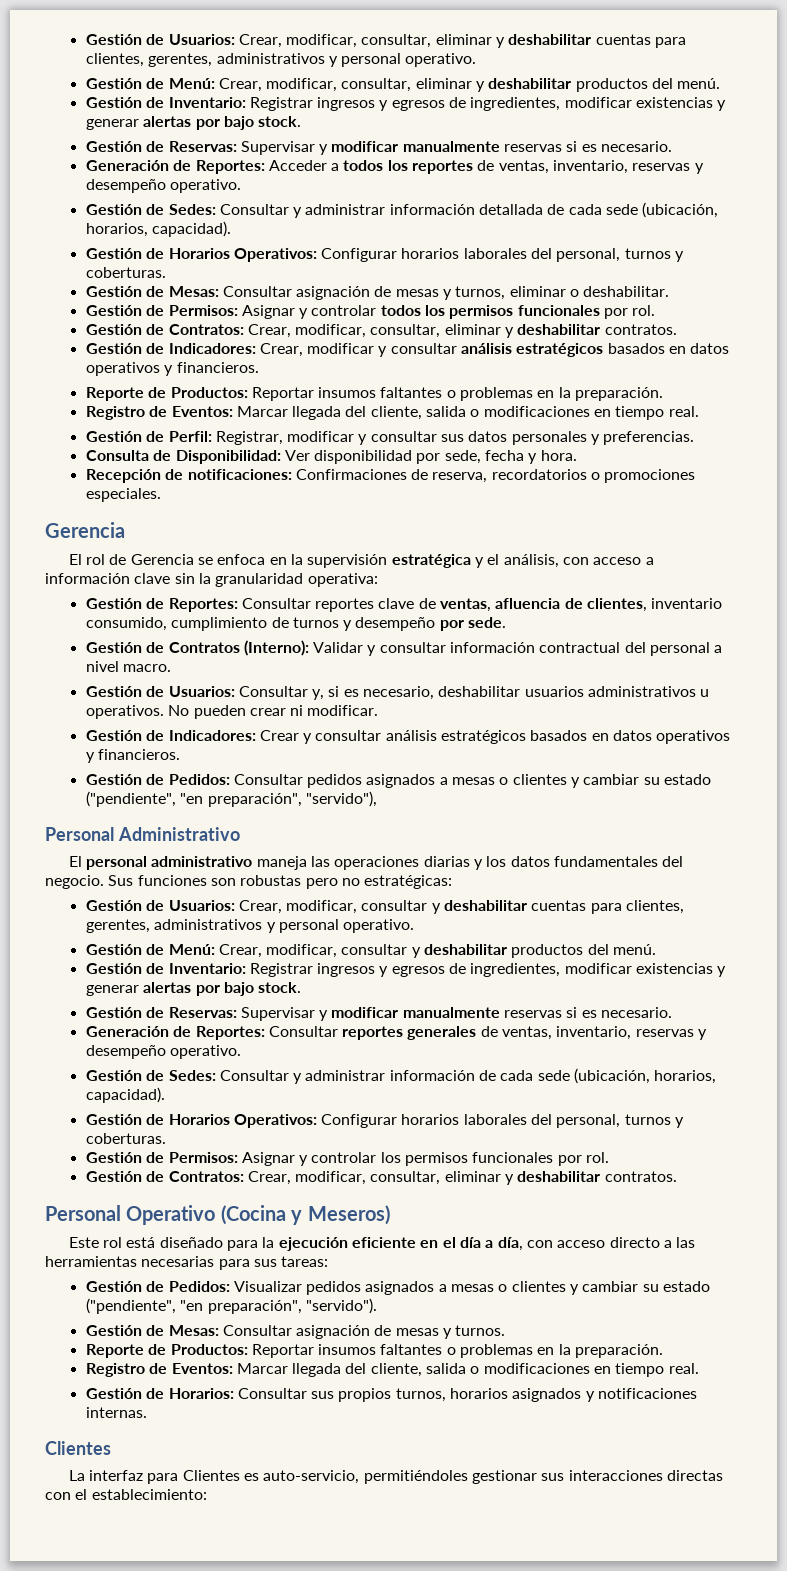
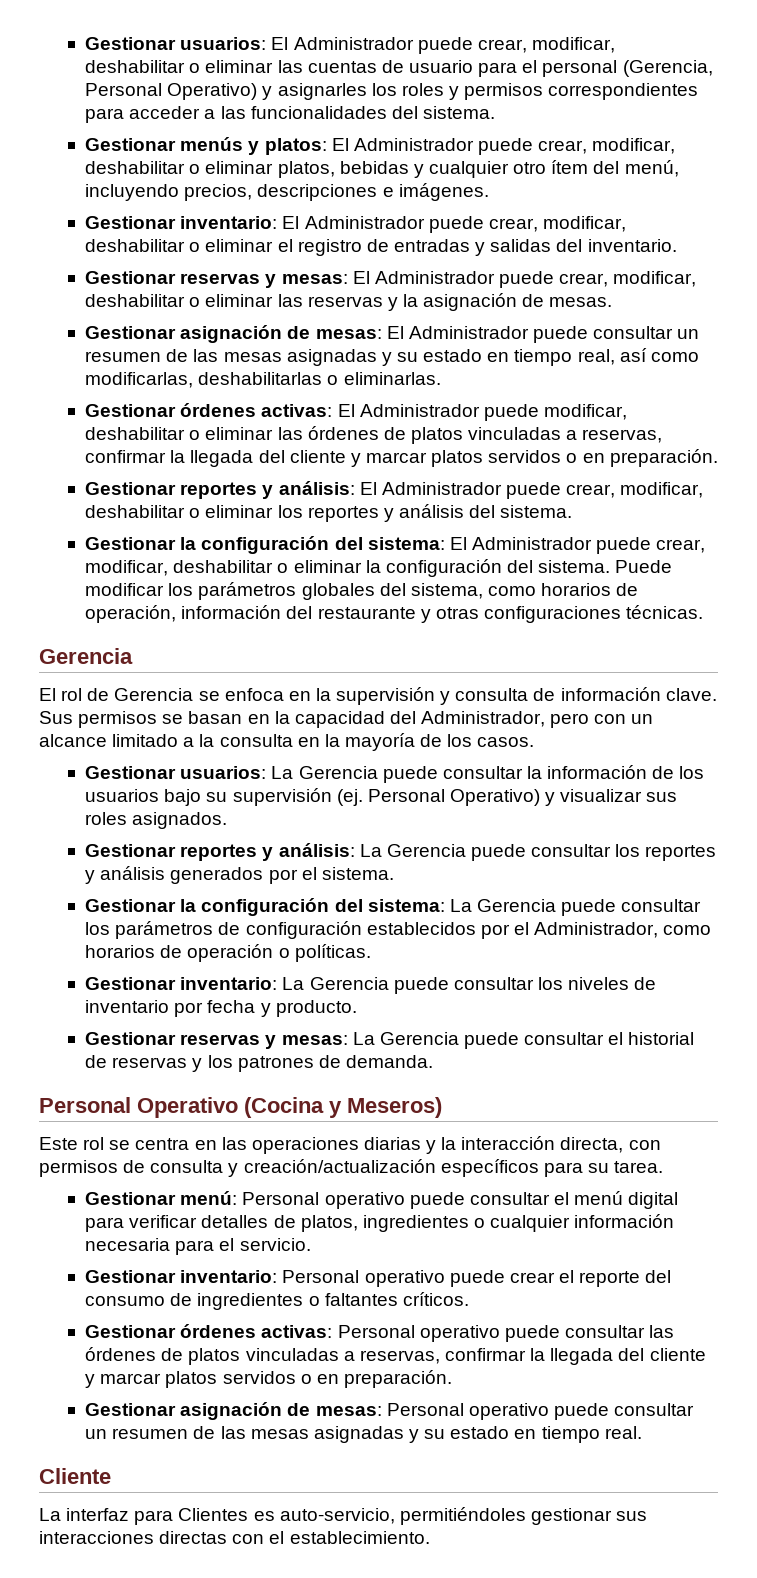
[85,34,687,48] [85,53,477,67] [85,78,721,92] [85,97,727,111] [85,116,302,130] [85,141,673,155] [85,160,704,174] [85,179,242,193] [85,202,719,218] [85,221,232,237] [85,248,685,262] [85,267,166,278] [85,286,670,300] [85,305,656,319] [85,324,677,338] [85,343,730,357] [85,362,259,376] [85,387,664,401] [85,406,699,420] [85,431,695,445] [85,450,577,464] [85,469,696,483] [85,488,161,502] Gestión de Usuarios: Crear, modificar, consultar, eliminar y deshabilitar cuentas para clientes, gerentes, administrativos y personal operativo. // Gestión de Menú: Crear, modificar, consultar, eliminar y deshabilitar productos del menú. // Gestión de Inventario: Registrar ingresos y egresos de ingredientes, modificar existencias y generar alertas por bajo stock. // Gestión de Reservas: Supervisar y modificar manualmente reservas si es necesario. // Generación de Reportes: Acceder a todos los reportes de ventas, inventario, reservas y desempeño operativo. // Gestión de Sedes: Consultar y administrar información detallada de cada sede (ubicación, horarios, capacidad). // Gestión de Horarios Operativos: Configurar horarios laborales del personal, turnos y coberturas. // Gestión de Mesas: Consultar asignación de mesas y turnos, eliminar o deshabilitar. // Gestión de Permisos: Asignar y controlar todos los permisos funcionales por rol. // Gestión de Contratos: Crear, modificar, consultar, eliminar y deshabilitar contratos. // Gestión de Indicadores: Crear, modificar y consultar análisis estratégicos basados en datos operativos y financieros. // Reporte de Productos: Reportar insumos faltantes o problemas en la preparación. // Registro de Eventos: Marcar llegada del cliente, salida o modificaciones en tiempo real. // Gestión de Perfil: Registrar, modificar y consultar sus datos personales y preferencias. // Consulta de Disponibilidad: Ver disponibilidad por sede, fecha y hora. // Recepción de notificaciones: Confirmaciones de reserva, recordatorios o promociones especiales. -> [85,37,616,54] [85,60,713,77] [85,83,699,100] [85,106,496,123] [85,137,676,155] [85,160,679,178] [85,183,489,201] [85,216,627,233] [85,239,677,256] [85,271,697,288] [85,293,613,311] [85,325,700,343] [85,348,699,366] [85,372,441,388] [85,403,628,421] [85,426,663,444] [85,449,718,467] [85,481,704,499] [85,504,573,522] [85,536,706,554] [85,559,673,577] [85,582,639,600] [85,605,704,623] Gestionar usuarios: El Administrador puede crear, modificar, deshabilitar o eliminar las cuentas de usuario para el personal (Gerencia, Personal Operativo) y asignarles los roles y permisos correspondientes para acceder a las funcionalidades del sistema. // Gestionar menús y platos: El Administrador puede crear, modificar, deshabilitar o eliminar platos, bebidas y cualquier otro ítem del menú, incluyendo precios, descripciones e imágenes. // Gestionar inventario: El Administrador puede crear, modificar, deshabilitar o eliminar el registro de entradas y salidas del inventario. // Gestionar reservas y mesas: El Administrador puede crear, modificar, deshabilitar o eliminar las reservas y la asignación de mesas. // Gestionar asignación de mesas: El Administrador puede consultar un resumen de las mesas asignadas y su estado en tiempo real, así como modificarlas, deshabilitarlas o eliminarlas. // Gestionar órdenes activas: El Administrador puede modificar, deshabilitar o eliminar las órdenes de platos vinculadas a reservas, confirmar la llegada del cliente y marcar platos servidos o en preparación. // Gestionar reportes y análisis: El Administrador puede crear, modificar, deshabilitar o eliminar los reportes y análisis del sistema. // Gestionar la configuración del sistema: El Administrador puede crear, modificar, deshabilitar o eliminar la configuración del sistema. Puede modificar los parámetros globales del sistema, como horarios de operación, información del restaurante y otras configuraciones técnicas.
[391,554,654,568] [45,573,378,587] [85,598,723,612] [85,617,507,631] [85,640,723,656] [85,661,172,672] [85,686,710,700] [85,705,379,719] [85,730,731,744] [85,749,181,763] [85,774,712,788] [85,791,377,807] [45,827,240,841] [68,856,684,870] [45,875,453,889] [85,900,685,914] [85,919,415,933] [85,944,657,958] [85,963,727,977] [85,982,302,996] [85,1007,673,1021] [85,1026,708,1040] [85,1045,242,1059] [85,1068,717,1084] [85,1087,165,1103] [85,1114,685,1128] [85,1133,166,1144] [85,1152,610,1166] [85,1171,677,1185] estratégica y el análisis, con acceso a información clave sin la granularidad operativa: // Gestión de Reportes: Consultar reportes clave de ventas, afluencia de clientes, inventario consumido, cumplimiento de turnos y desempeño por sede. // Gestión de Contratos (Interno): Validar y consultar información contractual del personal a nivel macro. // Gestión de Usuarios: Consultar y, si es necesario, deshabilitar usuarios administrativos u operativos. No pueden crear ni modificar. // Gestión de Indicadores: Crear y consultar análisis estratégicos basados en datos operativos y financieros. // Gestión de Pedidos: Consultar pedidos asignados a mesas o clientes y cambiar su estado ("pendiente", "en preparación", "servido"), // Personal Administrativo // El personal administrativo maneja las operaciones diarias y los datos fundamentales del negocio. Sus funciones son robustas pero no estratégicas: // Gestión de Usuarios: Crear, modificar, consultar y deshabilitar cuentas para clientes, gerentes, administrativos y personal operativo. // Gestión de Menú: Crear, modificar, consultar y deshabilitar productos del menú. // Gestión de Inventario: Registrar ingresos y egresos de ingredientes, modificar existencias y generar alertas por bajo stock. // Gestión de Reservas: Supervisar y modificar manualmente reservas si es necesario. // Generación de Reportes: Consultar reportes generales de ventas, inventario, reservas y desempeño operativo. // Gestión de Sedes: Consultar y administrar información de cada sede (ubicación, horarios, capacidad). // Gestión de Horarios Operativos: Configurar horarios laborales del personal, turnos y coberturas. // Gestión de Permisos: Asignar y controlar los permisos funcionales por rol. // Gestión de Contratos: Crear, modificar, consultar, eliminar y deshabilitar contratos. -> [440,687,717,705] [39,711,654,728] [39,733,535,751] [85,765,705,783] [85,788,678,806] [85,812,228,829] [85,843,717,861] [85,866,394,884] [85,898,702,916] [85,921,712,939] [85,944,371,962] [85,977,657,994] [85,1000,357,1017] [85,1032,695,1049] [85,1055,434,1072] y consulta de información clave. Sus permisos se basan en la capacidad del Administrador, pero con un alcance limitado a la consulta en la mayoría de los casos. // Gestionar usuarios: La Gerencia puede consultar la información de los usuarios bajo su supervisión (ej. Personal Operativo) y visualizar sus roles asignados. // Gestionar reportes y análisis: La Gerencia puede consultar los reportes y análisis generados por el sistema. // Gestionar la configuración del sistema: La Gerencia puede consultar los parámetros de configuración establecidos por el Administrador, como horarios de operación o políticas. // Gestionar inventario: La Gerencia puede consultar los niveles de inventario por fecha y producto. // Gestionar reservas y mesas: La Gerencia puede consultar el historial de reservas y los patrones de demanda.
[126,1237,696,1251] [45,1256,329,1270] [85,1281,711,1295] [85,1298,377,1314] [85,1325,506,1339] [85,1344,664,1358] [85,1363,699,1377] [85,1388,698,1402] [85,1407,147,1418] [45,1441,111,1455] está diseñado para la ejecución eficiente en el día a día, con acceso directo a las herramientas necesarias para sus tareas: // Gestión de Pedidos: Visualizar pedidos asignados a mesas o clientes y cambiar su estado ("pendiente", "en preparación", "servido"). // Gestión de Mesas: Consultar asignación de mesas y turnos. // Reporte de Productos: Reportar insumos faltantes o problemas en la preparación. // Registro de Eventos: Marcar llegada del cliente, salida o modificaciones en tiempo real. // Gestión de Horarios: Consultar sus propios turnos, horarios asignados y notificaciones internas. // Clientes -> [109,1136,661,1154] [39,1159,664,1177] [85,1191,679,1209] [85,1214,675,1232] [85,1238,311,1255] [85,1270,672,1287] [85,1292,469,1310] [85,1324,675,1342] [85,1347,706,1365] [85,1370,453,1388] [85,1402,695,1420] [85,1426,642,1443] [39,1468,111,1484] se centra en las operaciones diarias y la interacción directa, con permisos de consulta y creación/actualización específicos para su tarea. // Gestionar menú: Personal operativo puede consultar el menú digital para verificar detalles de platos, ingredientes o cualquier información necesaria para el servicio. // Gestionar inventario: Personal operativo puede crear el reporte del consumo de ingredientes o faltantes críticos. // Gestionar órdenes activas: Personal operativo puede consultar las órdenes de platos vinculadas a reservas, confirmar la llegada del cliente y marcar platos servidos o en preparación. // Gestionar asignación de mesas: Personal operativo puede consultar un resumen de las mesas asignadas y su estado en tiempo real. // Cliente
[91,1489,207,1500] establecimiento: -> [289,1531,430,1544] establecimiento.

